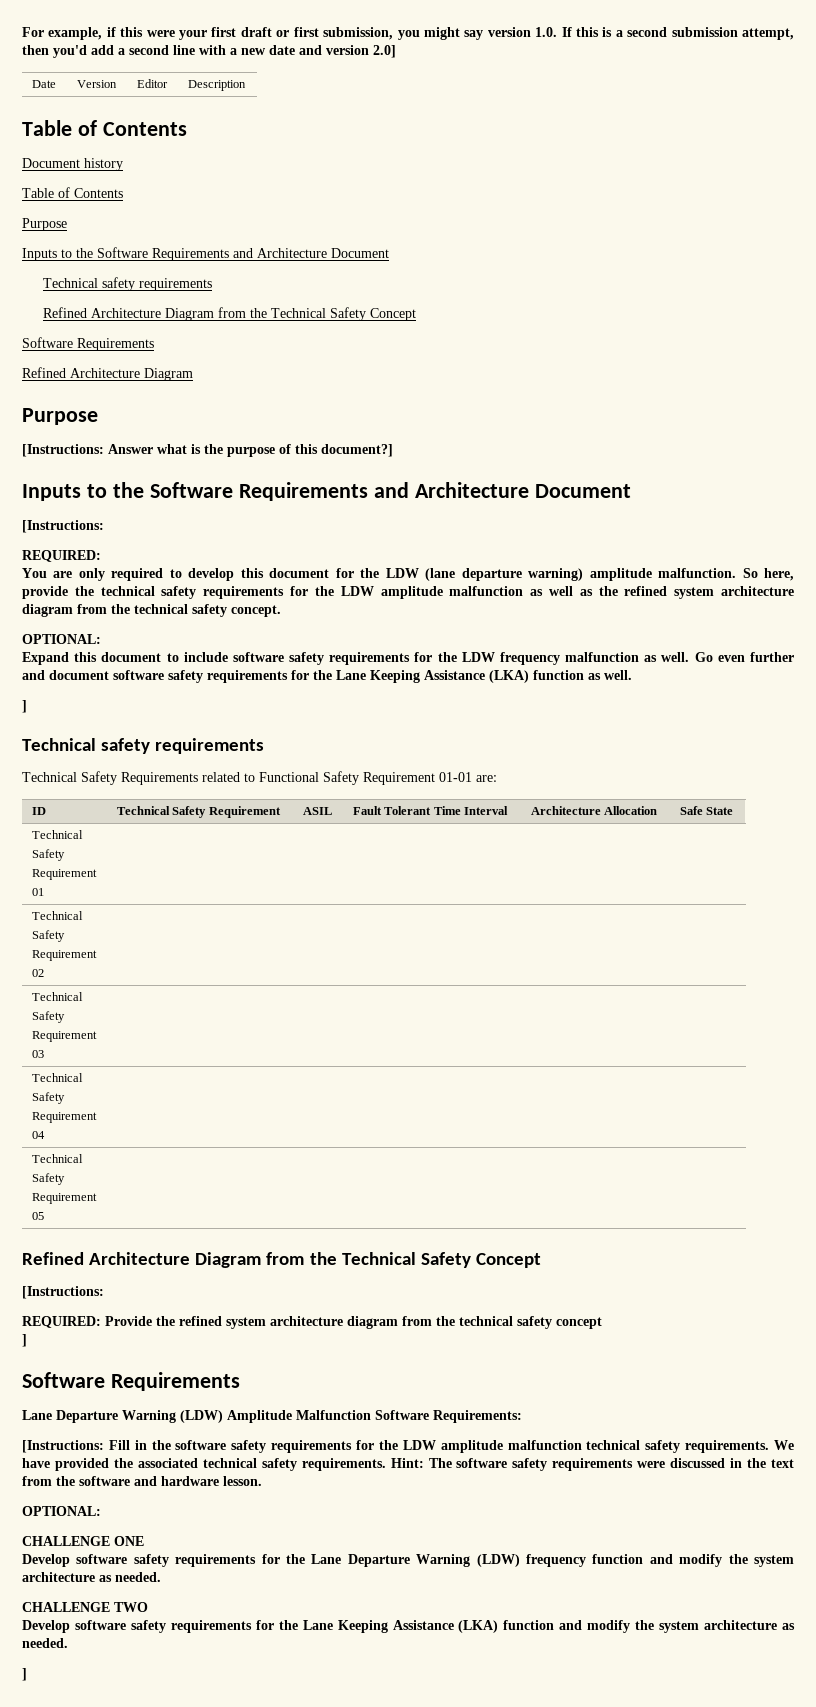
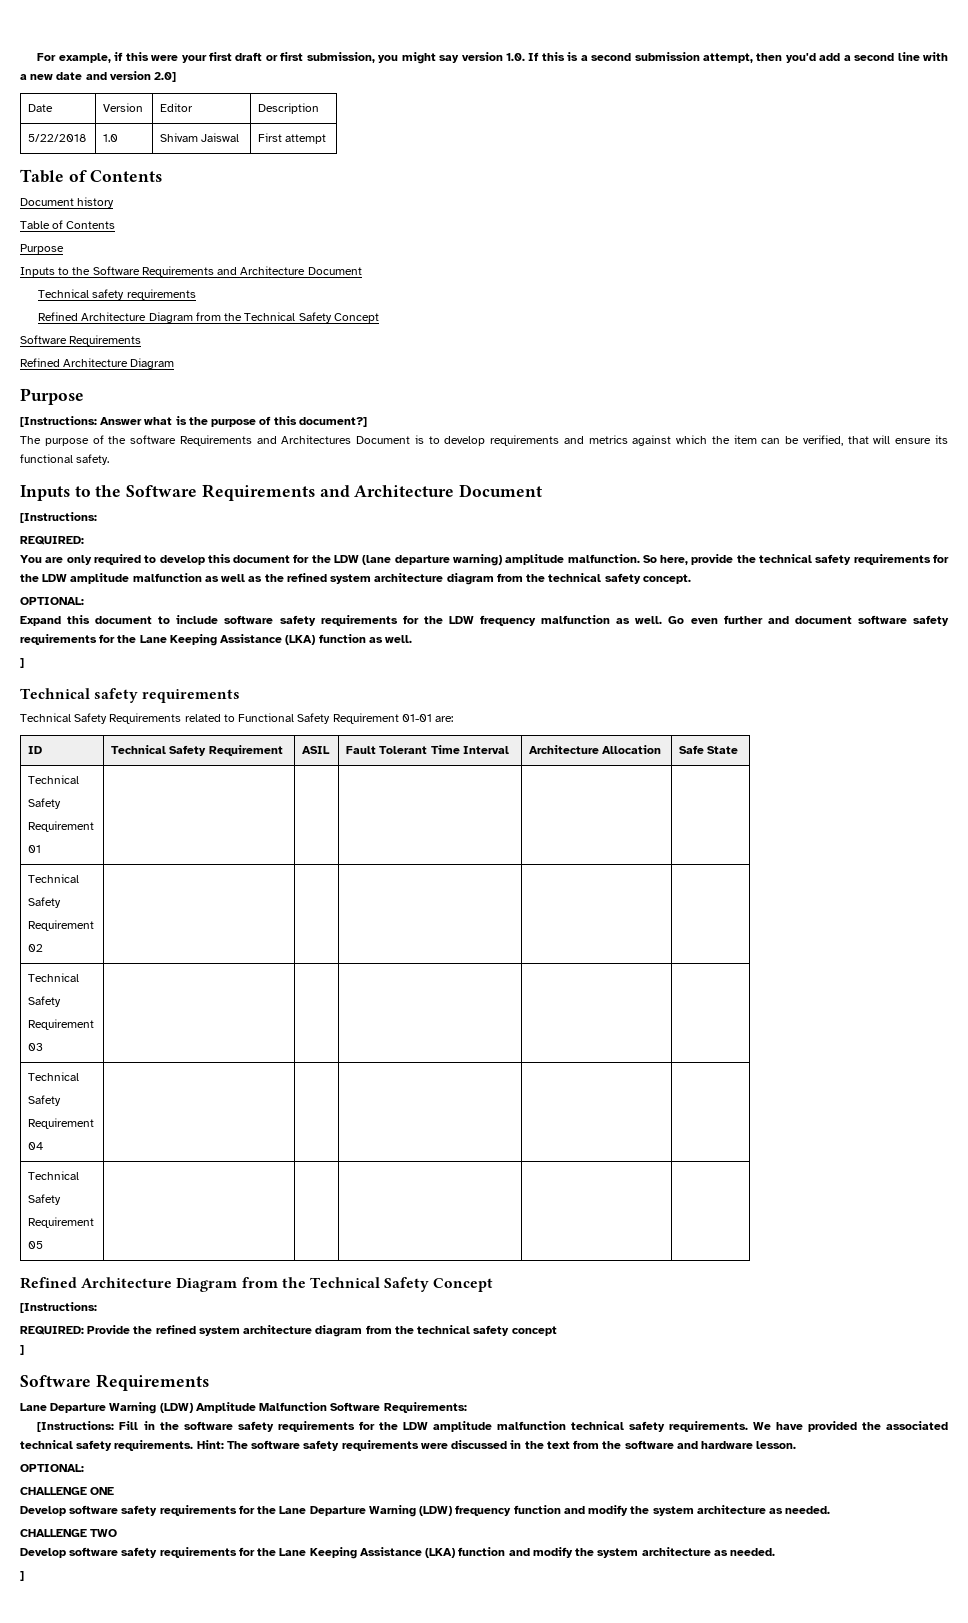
(247, 85) none -> [28,134,87,142] [103,134,119,142] [160,133,240,142] [258,133,327,144] // 5/22/2018 | 1.0 | Shivam Jaiswal | First attempt
(393, 450) none -> [20,435,948,446] [20,454,110,465] // The purpose of the software Requirements and Architectures Document is to develop requirements and metrics against which the item can be verified, that will ensure its functional safety.

